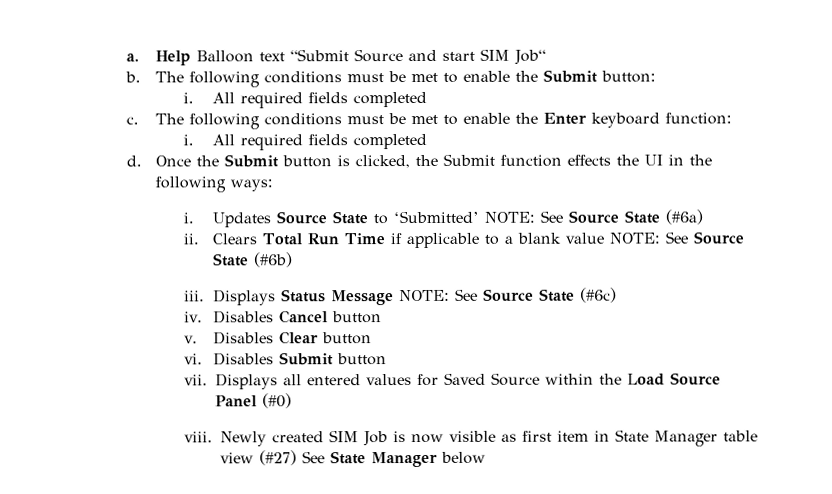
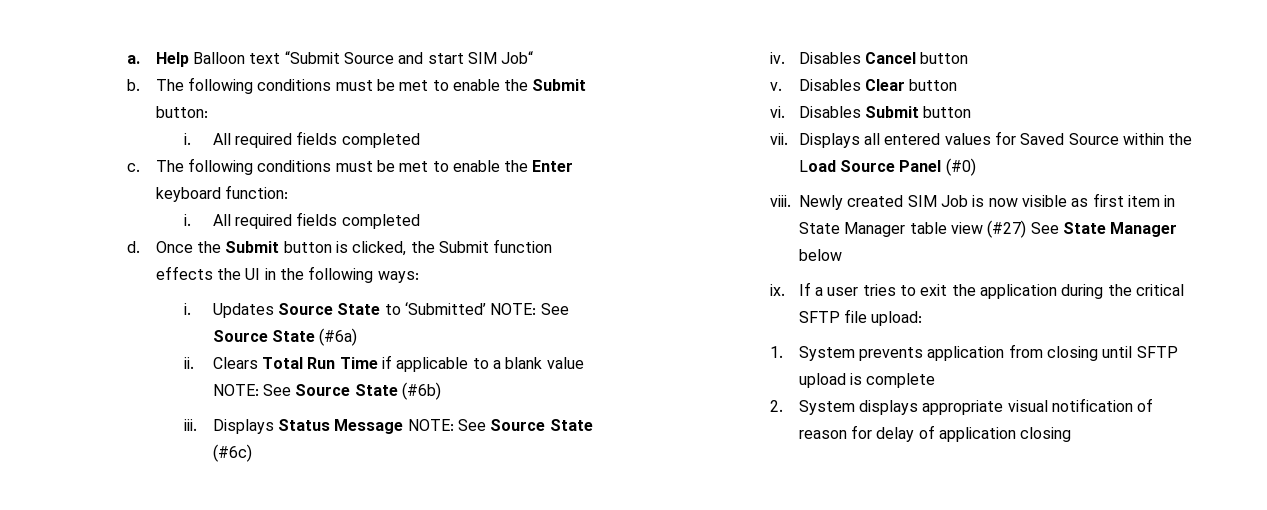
(487, 457) none -> [770,282,1184,299] [798,309,923,326] [770,344,1178,361] [798,373,936,388] [770,398,1154,415] [798,425,1072,442] // ix. If a user tries to exit the application during the critical SFTP file upload: // 1. System prevents application from closing until SFTP upload is complete // 2. System displays appropriate visual notification of reason for delay of application closing

